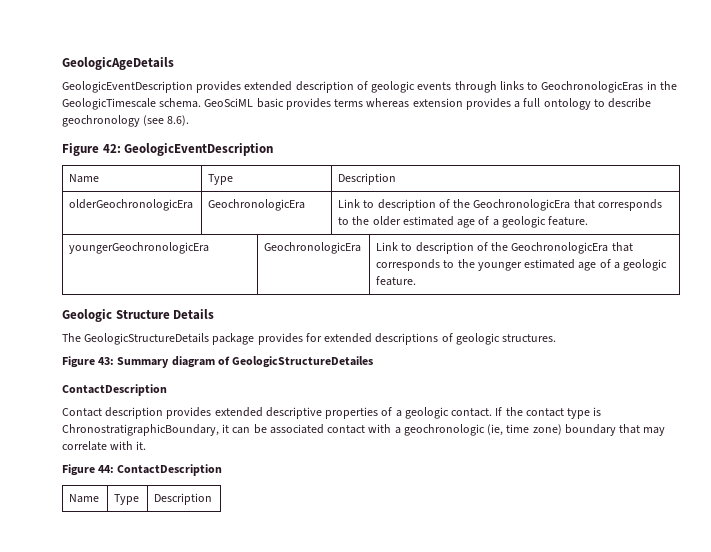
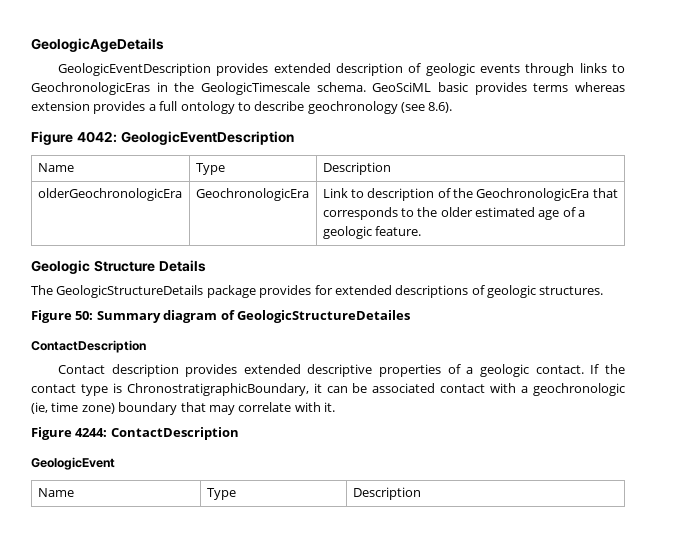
[102,144,121,153] 42: -> [76,131,117,143] 4042:
[69,242,210,254] [264,242,362,254] [376,242,633,254] [376,259,668,271] [376,276,417,286] // youngerGeochronologicEra | GeochronologicEra | Link to description of the GeochronologicEra that corresponds to the younger estimated age of a geologic feature. -> (421, 231) none
[98,357,115,365] 43: -> [75,311,94,320] 50:
[98,464,223,476] 44: ContactDescription -> [75,427,239,440] [31,457,115,470] 4244: ContactDescription // GeologicEvent

